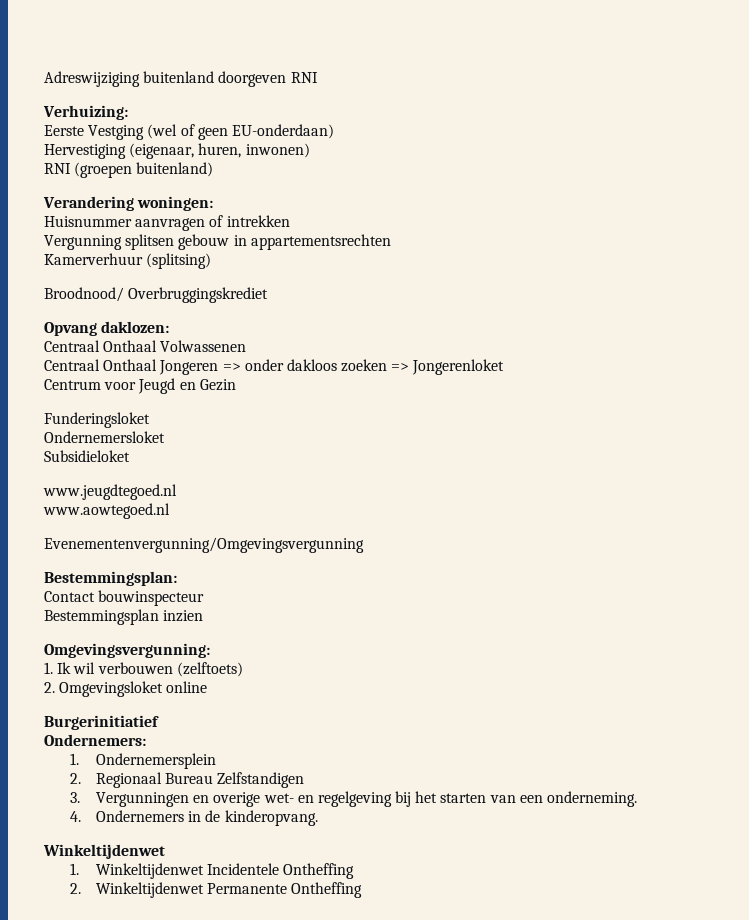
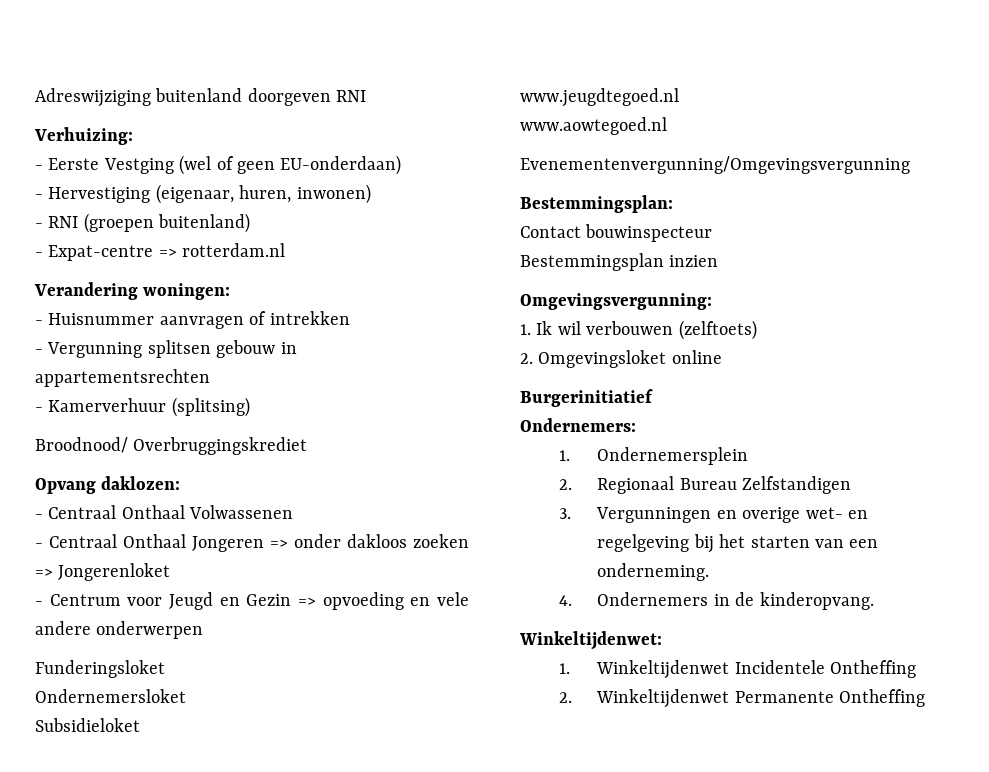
(128, 112) none -> [35,165,43,170] -
(334, 131) none -> [35,194,43,199] -
(310, 150) none -> [35,223,43,228] -
(214, 169) none -> [35,243,286,261] // - Expat-centre => rotterdam.nl
(214, 203) none -> [35,320,43,325] -
(290, 221) none -> [35,349,43,354] -
(391, 242) none -> [35,407,43,412] -
(170, 327) none -> [35,514,43,519] -
(247, 346) none -> [35,543,43,548] -
(505, 367) none -> [35,601,43,606] -
(236, 385) none -> [297,592,469,610] [35,621,204,639] => opvoeding en vele andere onderwerpen
[43,844,165,859] Winkeltijdenwet -> [519,631,662,650] Winkeltijdenwet:

